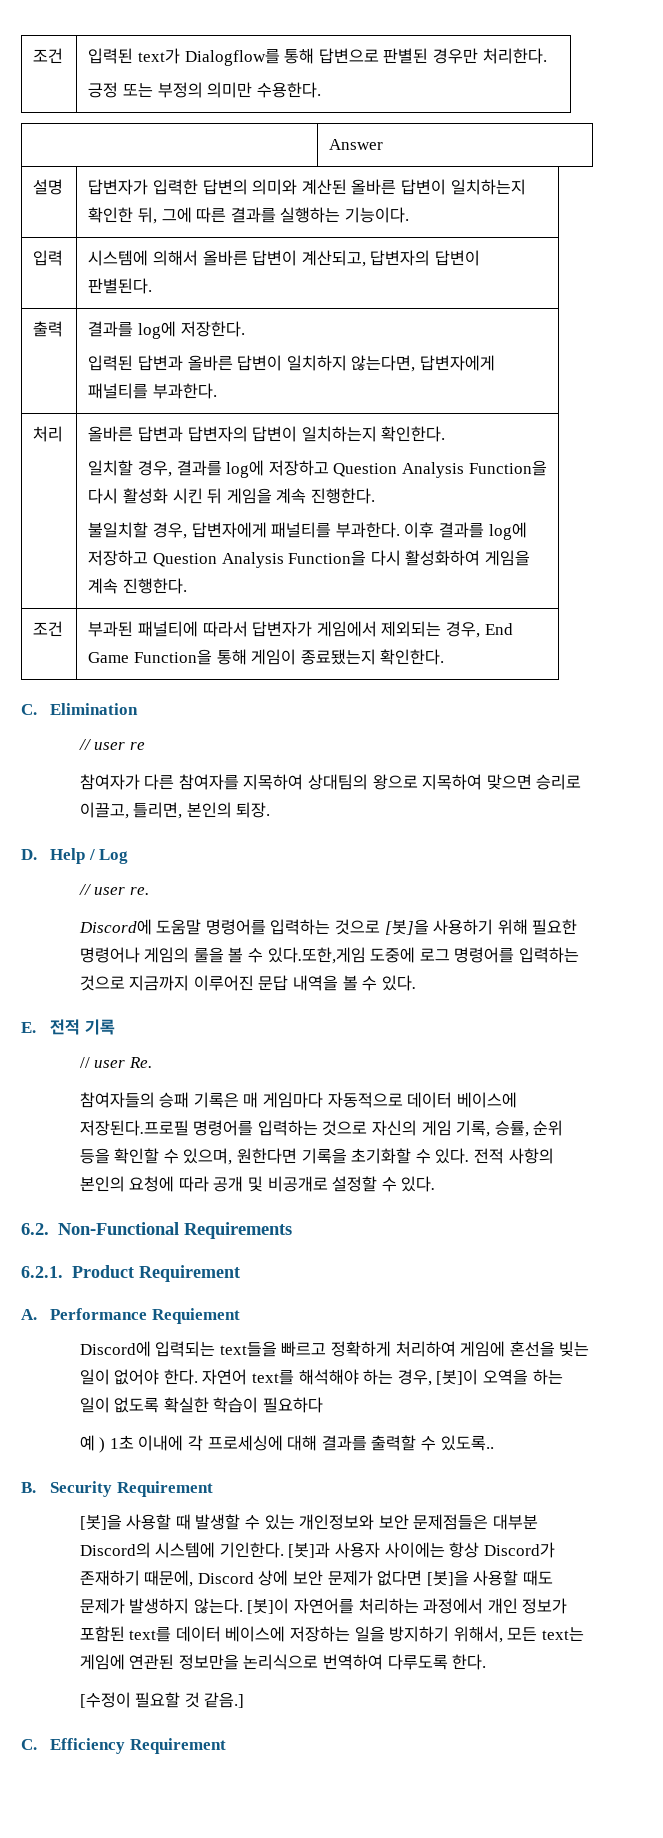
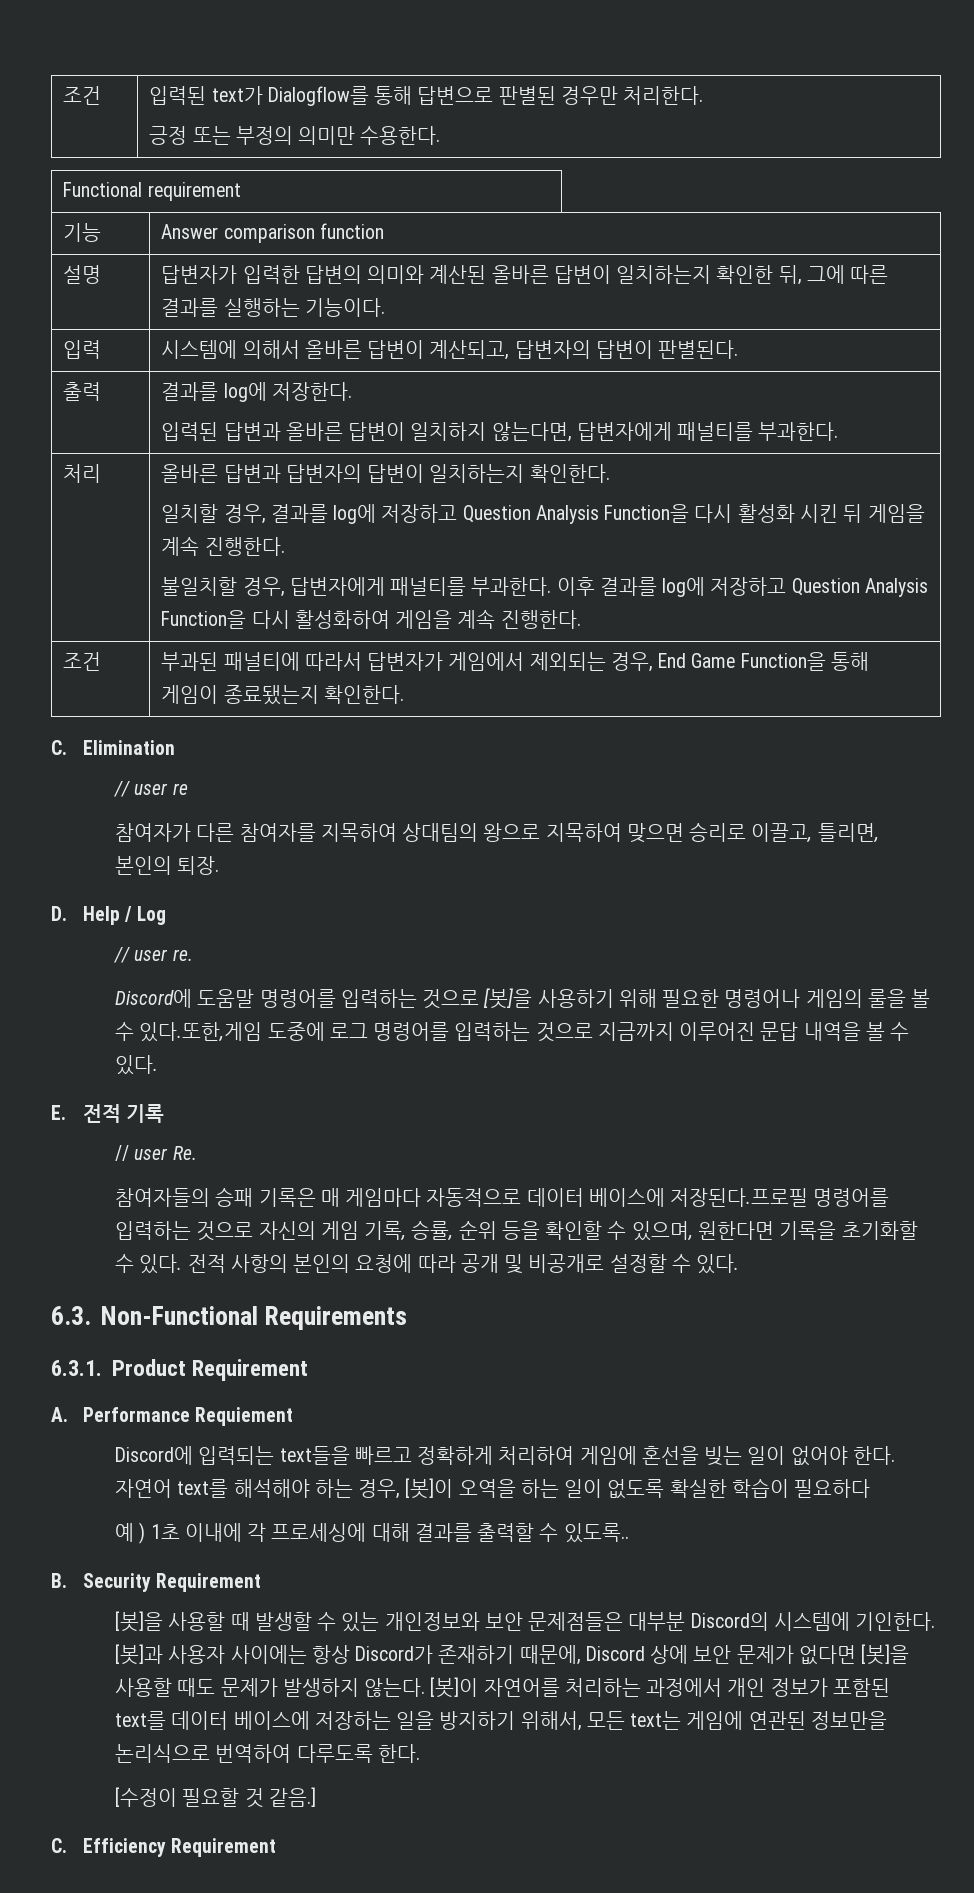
(321, 90) none -> [63,182,241,201] [63,223,102,242] Functional requirement // 기능
(384, 144) none -> [223,223,384,243] comparison function
[21,1223,49,1235] 6.2. -> [51,1306,91,1325] 6.3.
[21,1266,63,1278] 6.2.1. -> [51,1360,102,1376] 6.3.1.

